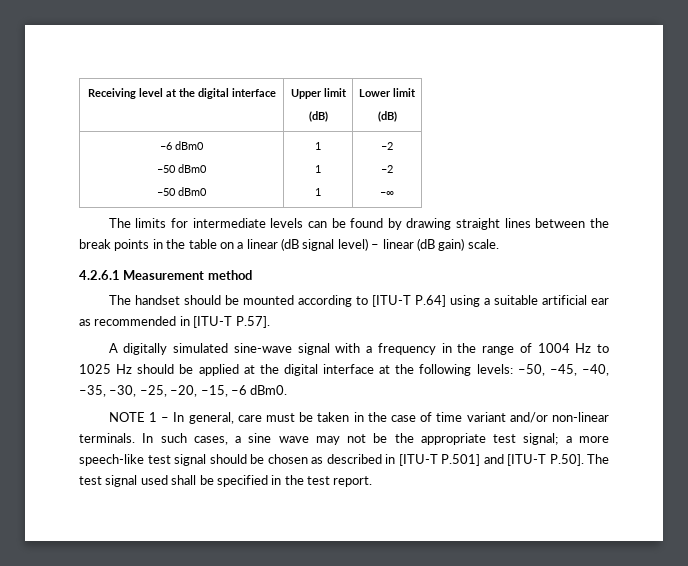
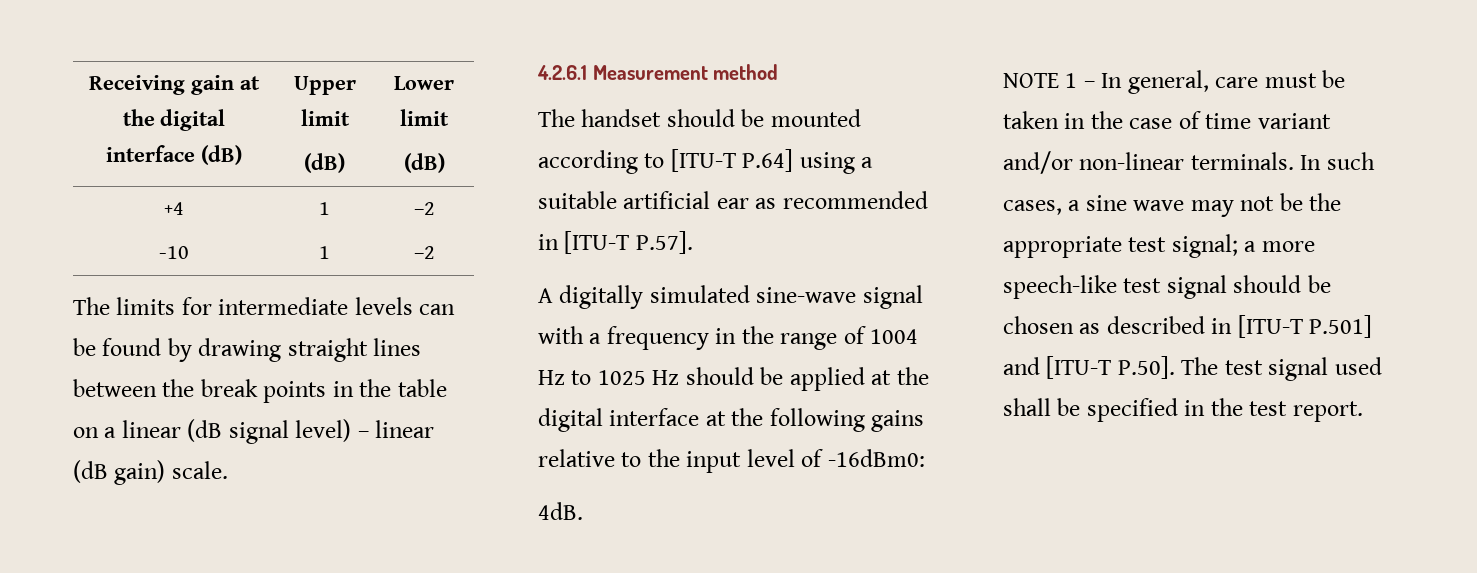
[138,88,276,99] level at the digital interface -> [191,75,260,95] [122,109,226,131] [106,145,242,165] gain at the digital interface (dB)
[160,141,204,150] [157,164,207,173] [157,187,207,196] [315,142,321,150] [315,165,321,173] [315,188,321,196] –6 dBm0 // –50 dBm0 // –50 dBm0 | 1 // 1 // 1 -> [164,202,184,215] [159,246,189,259] [319,202,330,215] [319,246,330,259] +4 // -10 | 1 // 1
[380,191,394,196] // –∞ -> (435, 252) none
[476,364,609,376] [79,385,288,397] levels: –50, –45, –40, –35, –30, –25, –20, –15, –6 dBm0. -> [871,410,925,432] [538,449,925,473] [538,502,583,520] gains relative to the input level of -16dBm0: // 4dB.

